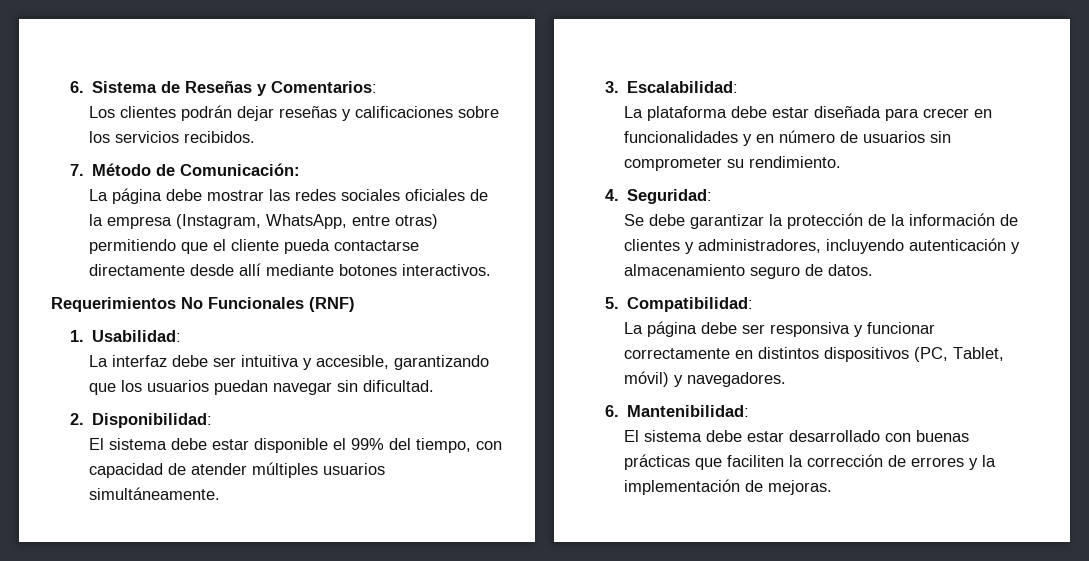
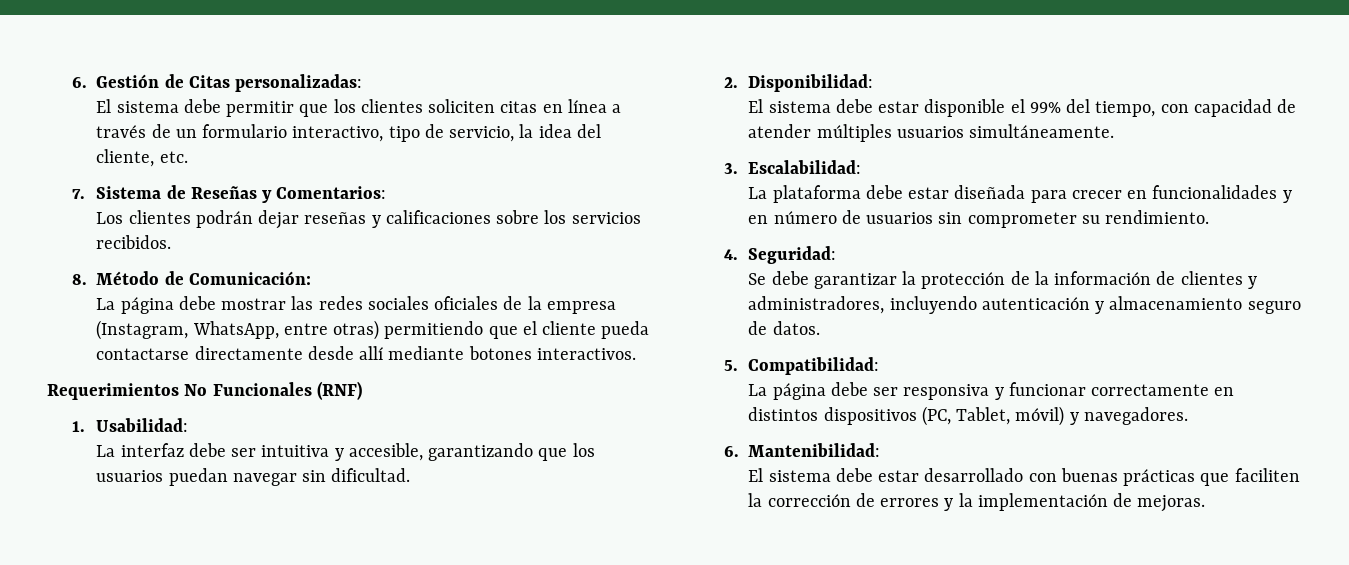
[70,81,85,93] 6. -> [71,74,363,92] [96,99,622,117] [96,124,601,142] [96,149,188,167] [71,189,85,199] 6. Gestión de Citas personalizadas: // El sistema debe permitir que los clientes soliciten citas en línea a través de un formulario interactivo, tipo de servicio, la idea del cliente, etc. // 7.
[70,164,85,176] 7. -> [71,274,87,285] 8.

